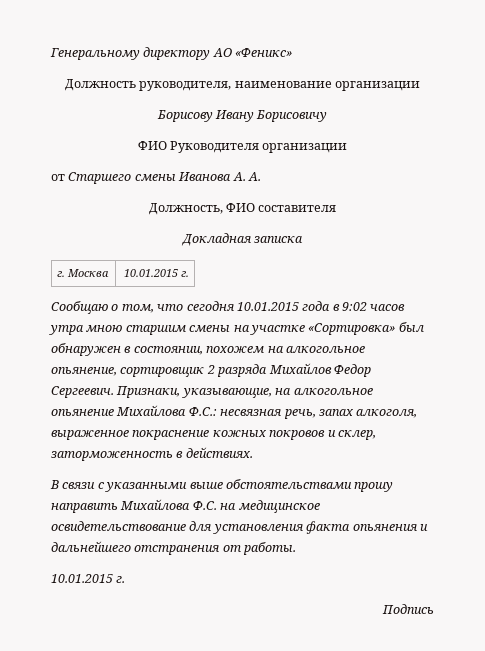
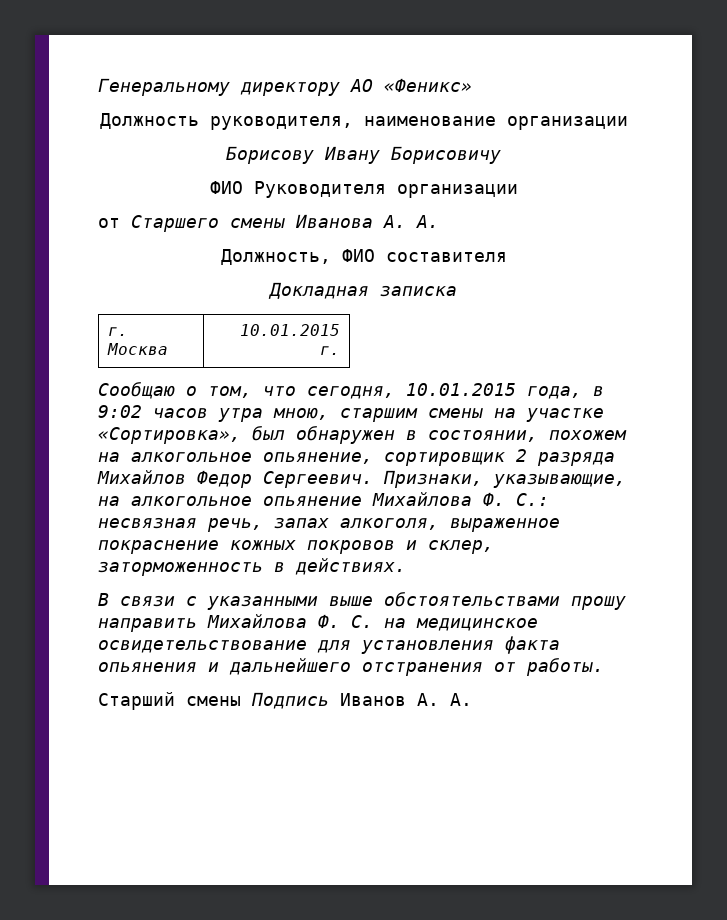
[186,301,331,311] сегодня 10.01.2015 года -> [307,383,582,399] сегодня, 10.01.2015 года,
[86,325,123,332] мною -> [273,407,329,420] мною,
[308,323,396,335] «Сортировка» -> [98,427,241,444] «Сортировка»,
[188,407,217,416] Ф.С.: -> [483,492,549,506] Ф. С.:
[192,501,217,510] Ф.С. -> [318,614,373,628] Ф. С.
[51,574,126,583] [382,604,434,614] 10.01.2015 г. // Подпись -> [98,692,472,710] Старший смены Подпись Иванов А. А.

